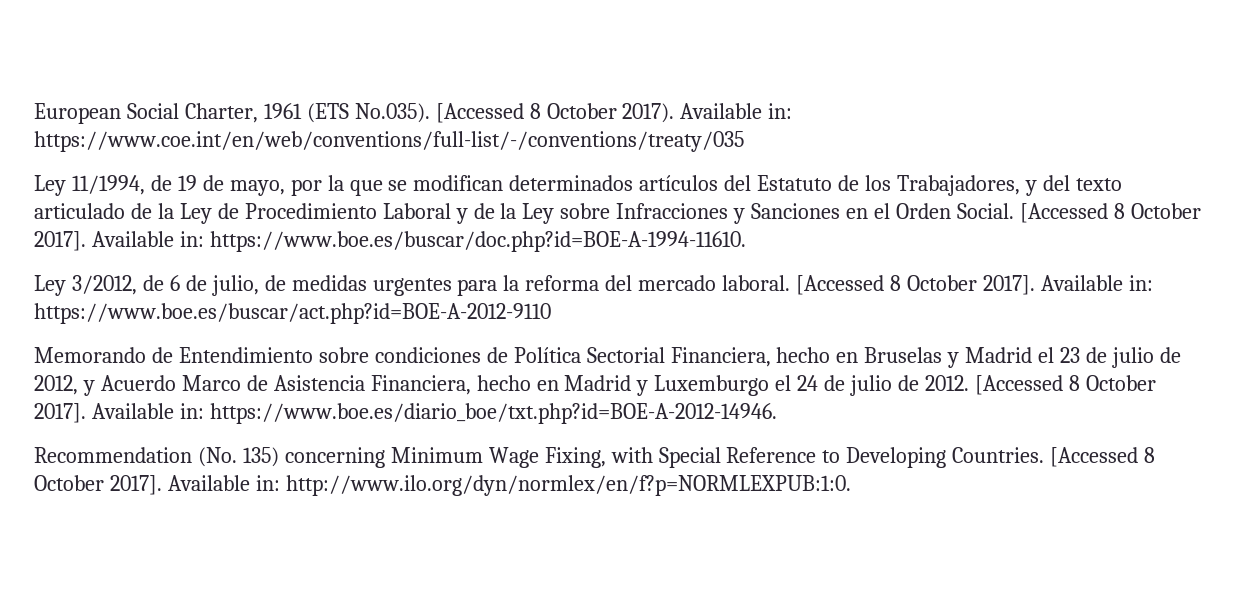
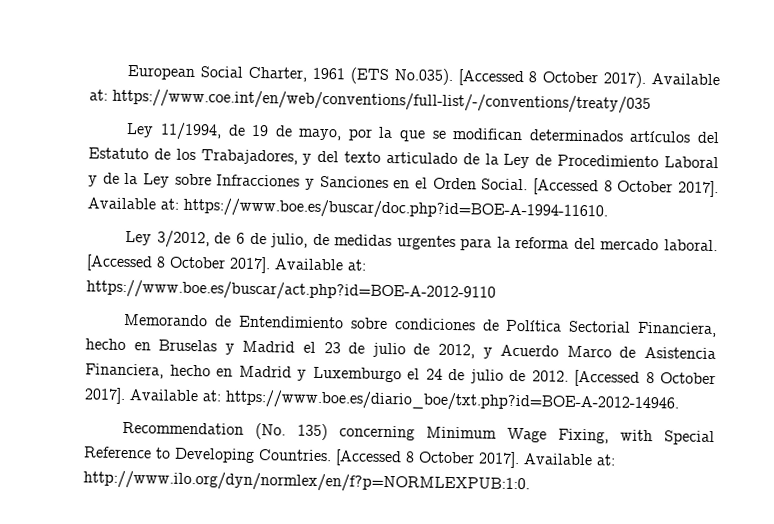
[768,103,793,119] in: -> [89,89,108,101] at:
[179,231,204,247] in: -> [160,198,179,210] at:
[1128,275,1153,291] in: -> [347,259,367,271] at:
[179,403,204,419] in: -> [202,390,222,402] at:
[255,475,280,491] in: -> [596,454,616,466] at:

